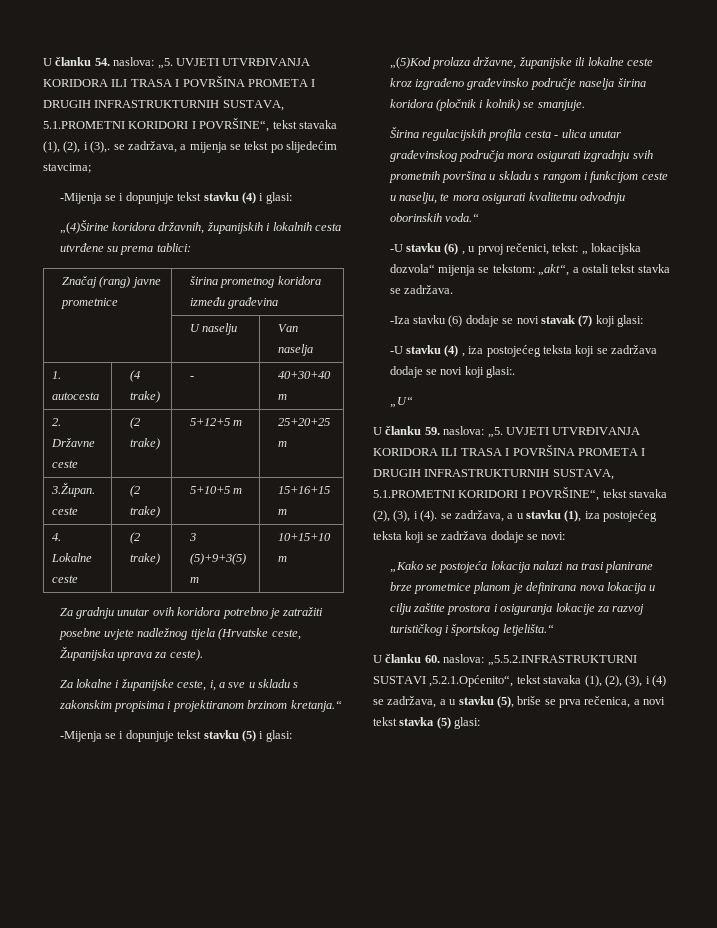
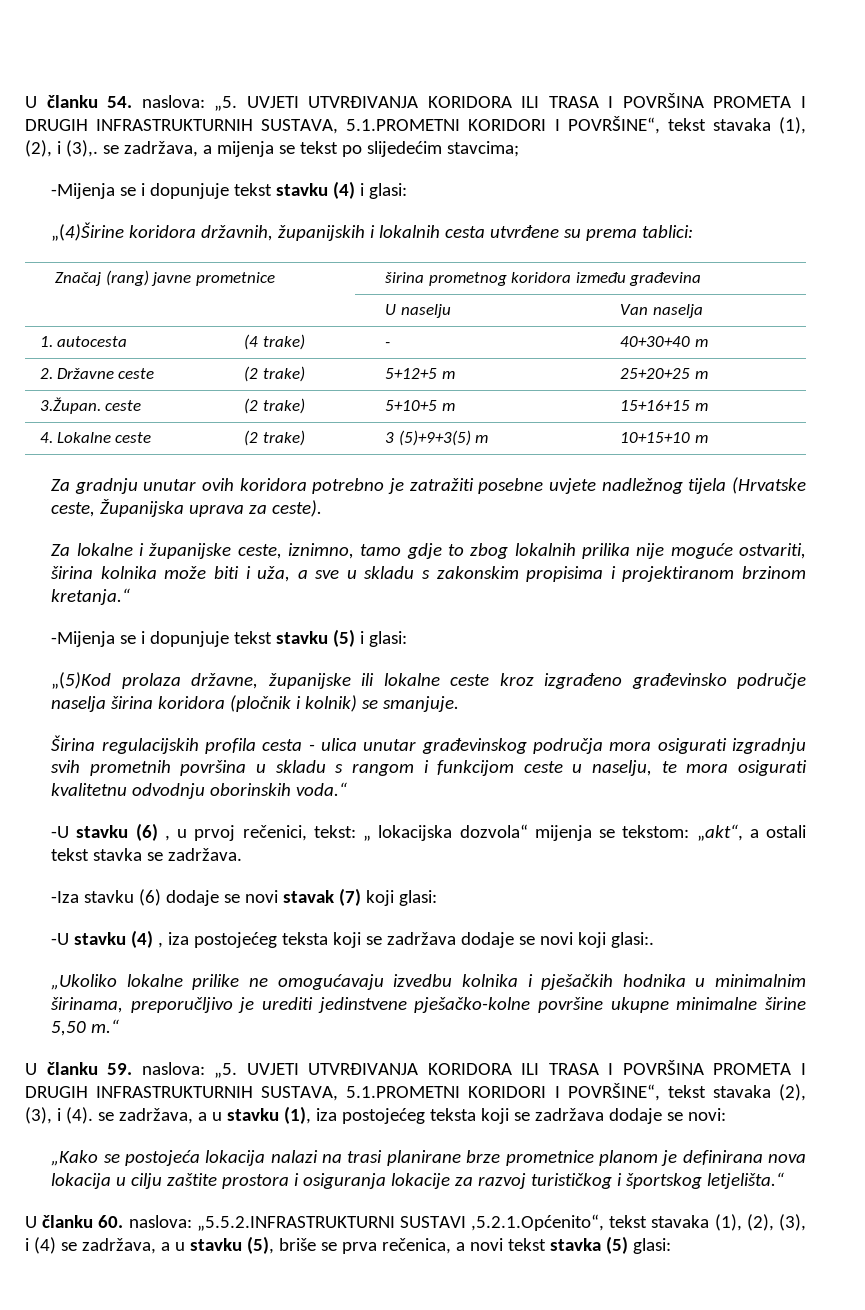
[209,680,216,691] i, -> [287,543,806,559] [51,566,291,582] iznimno, tamo gdje to zbog lokalnih prilika nije moguće ostvariti, širina kolnika može biti i uža,
[389,396,413,408] „U“ -> [51,974,806,990] [51,997,806,1013] [51,1019,120,1036] „Ukoliko lokalne prilike ne omogućavaju izvedbu kolnika i pješačkih hodnika u minimalnim širinama, preporučljivo je urediti jedinstvene pješačko-kolne površine ukupne minimalne širine 5,50 m.“

